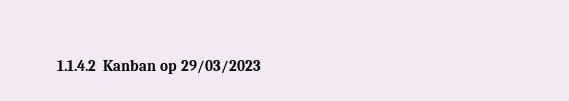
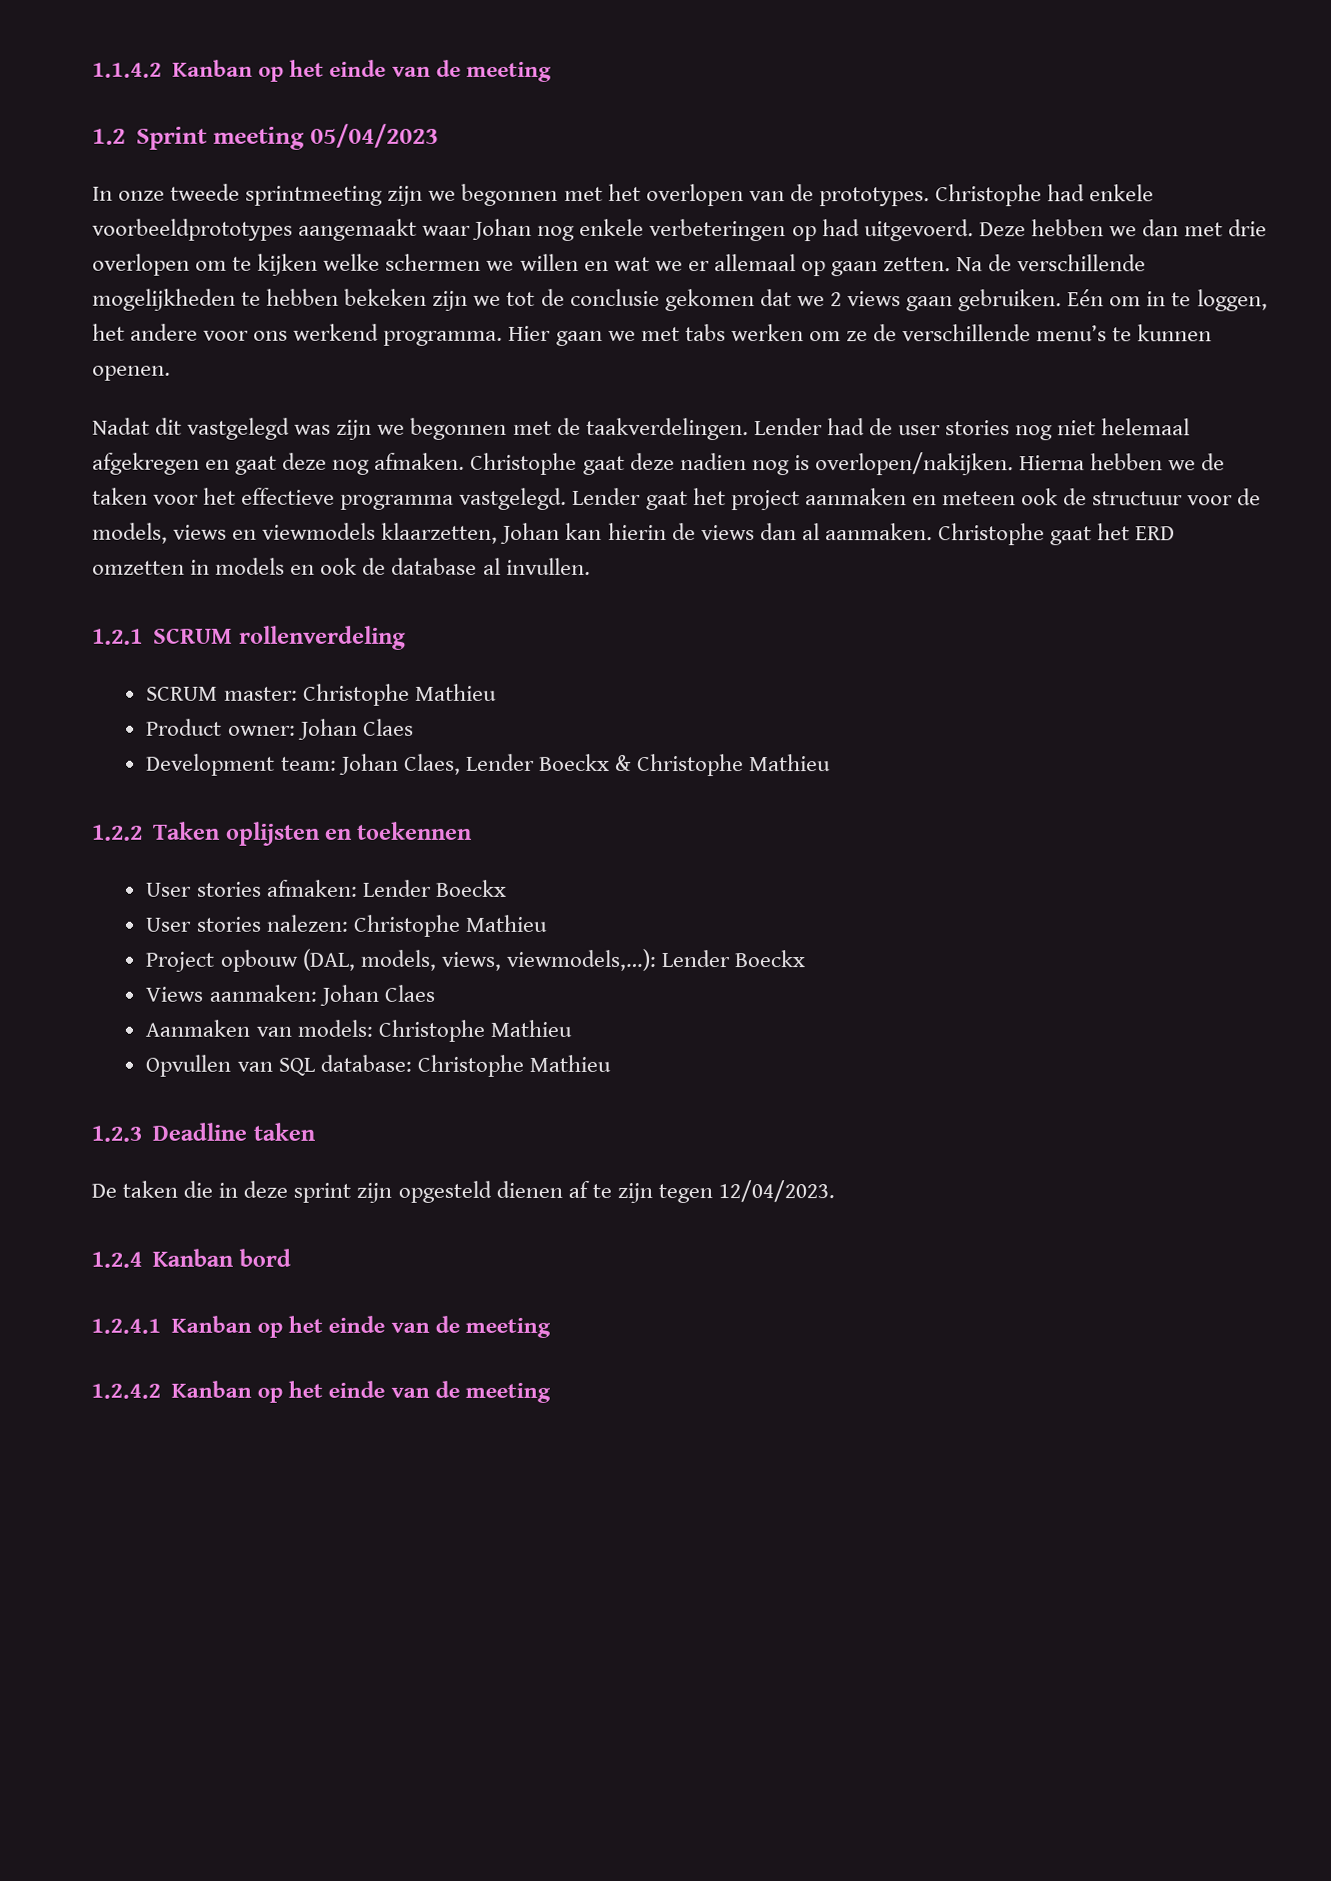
[181,60,262,74] 29/03/2023 -> [289,59,552,82] [92,123,439,150] [92,183,1155,207] [92,218,1268,242] [92,253,1147,277] [92,288,1268,312] [92,323,1213,346] [92,365,171,381] [92,417,1191,441] [92,452,1226,476] [92,487,1262,511] [92,522,1176,546] [92,557,591,575] [92,625,406,650] [146,683,497,706] [146,718,414,740] [146,753,832,777] [92,821,473,846] [146,879,507,897] [146,914,548,937] [145,948,805,972] [145,984,435,1006] [145,1019,572,1042] [145,1054,611,1077] [91,1122,315,1142] [91,1180,835,1204] [91,1248,291,1268] [91,1315,551,1338] [91,1380,551,1403] het einde van de meeting // 1.2 Sprint meeting 05/04/2023 // In onze tweede sprintmeeting zijn we begonnen met het overlopen van de prototypes. Christophe had enkele voorbeeldprototypes aangemaakt waar Johan nog enkele verbeteringen op had uitgevoerd. Deze hebben we dan met drie overlopen om te kijken welke schermen we willen en wat we er allemaal op gaan zetten. Na de verschillende mogelijkheden te hebben bekeken zijn we tot de conclusie gekomen dat we 2 views gaan gebruiken. Eén om in te loggen, het andere voor ons werkend programma. Hier gaan we met tabs werken om ze de verschillende menu’s te kunnen openen. // Nadat dit vastgelegd was zijn we begonnen met de taakverdelingen. Lender had de user stories nog niet helemaal afgekregen en gaat deze nog afmaken. Christophe gaat deze nadien nog is overlopen/nakijken. Hierna hebben we de taken voor het effectieve programma vastgelegd. Lender gaat het project aanmaken en meteen ook de structuur voor de models, views en viewmodels klaarzetten, Johan kan hierin de views dan al aanmaken. Christophe gaat het ERD omzetten in models en ook de database al invullen. // 1.2.1 SCRUM rollenverdeling // SCRUM master: Christophe Mathieu // Product owner: Johan Claes // Development team: Johan Claes, Lender Boeckx & Christophe Mathieu // 1.2.2 Taken oplijsten en toekennen // User stories afmaken: Lender Boeckx // User stories nalezen: Christophe Mathieu // Project opbouw (DAL, models, views, viewmodels,…): Lender Boeckx // Views aanmaken: Johan Claes // Aanmaken van models: Christophe Mathieu // Opvullen van SQL database: Christophe Mathieu // 1.2.3 Deadline taken // De taken die in deze sprint zijn opgesteld dienen af te zijn tegen 12/04/2023. // 1.2.4 Kanban bord // 1.2.4.1 Kanban op het einde van de meeting // 1.2.4.2 Kanban op het einde van de meeting

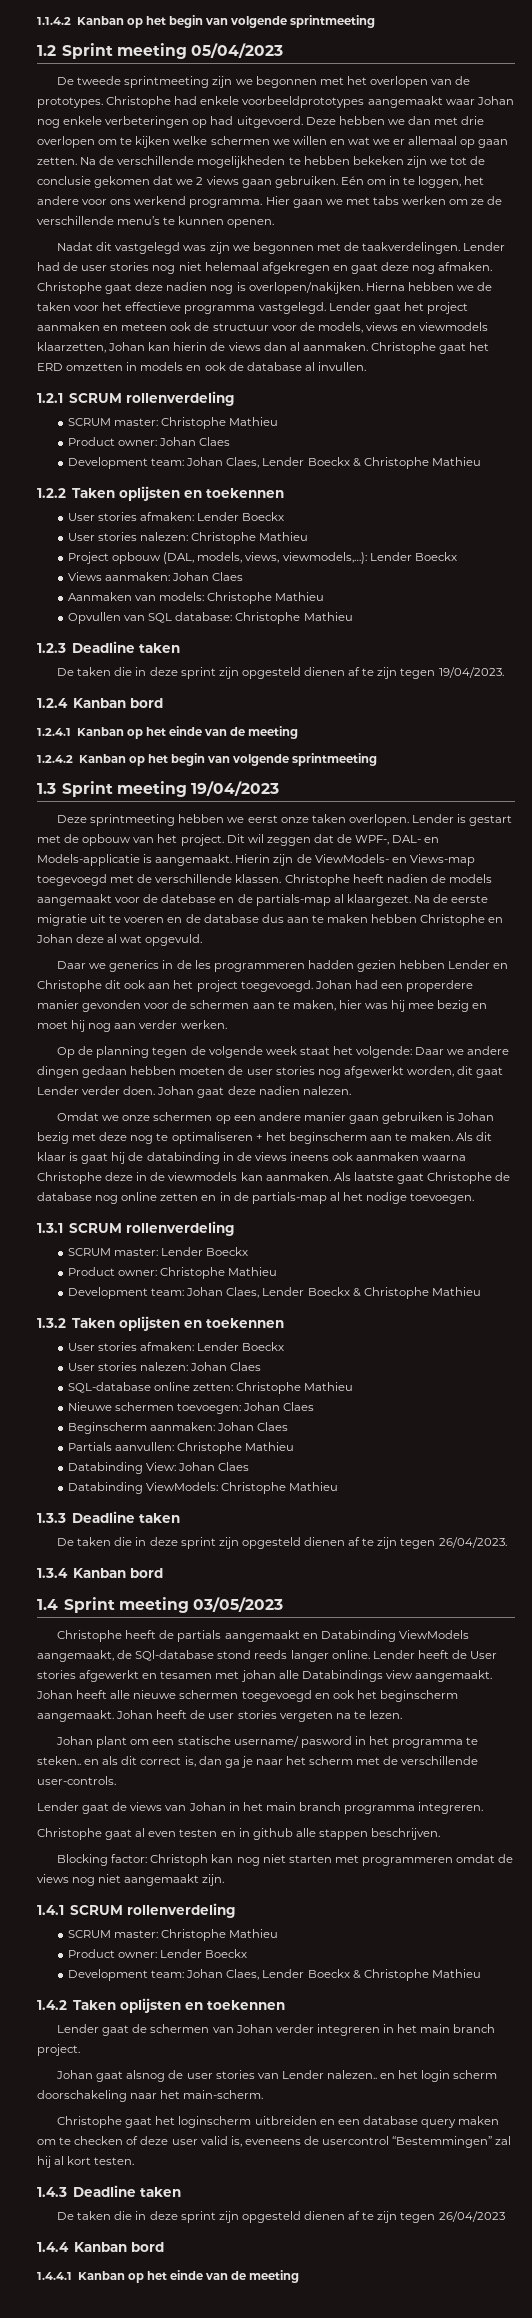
[329,59,552,82] einde van de meeting -> [169,15,376,28] begin van volgende sprintmeeting
[92,186,166,201] In onze -> [57,77,75,85] De
[717,1180,835,1203] 12/04/2023. -> [438,667,504,678] 19/04/2023.
(324, 1389) none -> [171,753,378,766] [37,781,280,797] [57,814,513,826] [37,834,440,846] [37,854,475,866] [37,874,492,886] [37,894,489,906] [37,914,504,926] [36,934,203,946] [57,960,509,972] [37,980,474,992] [37,1000,488,1012] [37,1020,227,1032] [57,1046,510,1058] [37,1066,504,1078] [37,1086,351,1098] [57,1112,495,1124] [37,1132,493,1144] [37,1152,467,1164] [37,1172,511,1184] [37,1192,475,1204] [37,1221,234,1236] [68,1247,249,1256] [68,1267,278,1279] [68,1287,481,1299] [37,1316,284,1331] [68,1342,285,1351] [68,1362,262,1371] [68,1382,354,1394] [68,1402,315,1414] [68,1422,289,1434] [68,1442,295,1454] [68,1462,250,1474] [68,1482,339,1494] [37,1511,180,1523] [57,1537,507,1549] [37,1568,163,1578] [37,1597,284,1613] [57,1630,469,1642] [37,1650,498,1662] [37,1670,492,1682] [36,1690,458,1702] [37,1710,402,1722] [56,1736,479,1748] [37,1756,479,1768] [37,1776,116,1785] [37,1802,484,1814] [37,1828,441,1840] [57,1854,514,1866] [37,1874,225,1886] [37,1903,235,1918] [68,1929,279,1941] [68,1949,248,1958] [68,1969,481,1981] [37,1998,285,2013] [57,2024,496,2036] [37,2044,80,2056] [56,2070,498,2082] [37,2090,264,2102] [57,2116,500,2128] [37,2136,512,2148] [37,2156,135,2168] [37,2185,181,2197] [57,2211,505,2223] [37,2242,164,2252] [37,2271,167,2283] begin van volgende sprintmeeting // 1.3 Sprint meeting 19/04/2023 // Deze sprintmeeting hebben we eerst onze taken overlopen. Lender is gestart met de opbouw van het project. Dit wil zeggen dat de WPF-, DAL- en Models-applicatie is aangemaakt. Hierin zijn de ViewModels- en Views-map toegevoegd met de verschillende klassen. Christophe heeft nadien de models aangemaakt voor de datebase en de partials-map al klaargezet. Na de eerste migratie uit te voeren en de database dus aan te maken hebben Christophe en Johan deze al wat opgevuld. // Daar we generics in de les programmeren hadden gezien hebben Lender en Christophe dit ook aan het project toegevoegd. Johan had een properdere manier gevonden voor de schermen aan te maken, hier was hij mee bezig en moet hij nog aan verder werken. // Op de planning tegen de volgende week staat het volgende: Daar we andere dingen gedaan hebben moeten de user stories nog afgewerkt worden, dit gaat Lender verder doen. Johan gaat deze nadien nalezen. // Omdat we onze schermen op een andere manier gaan gebruiken is Johan bezig met deze nog te optimaliseren + het beginscherm aan te maken. Als dit klaar is gaat hij de databinding in de views ineens ook aanmaken waarna Christophe deze in de viewmodels kan aanmaken. Als laatste gaat Christophe de database nog online zetten en in de partials-map al het nodige toevoegen. // 1.3.1 SCRUM rollenverdeling // SCRUM master: Lender Boeckx // Product owner: Christophe Mathieu // Development team: Johan Claes, Lender Boeckx & Christophe Mathieu // 1.3.2 Taken oplijsten en toekennen // User stories afmaken: Lender Boeckx // User stories nalezen: Johan Claes // SQL-database online zetten: Christophe Mathieu // Nieuwe schermen toevoegen: Johan Claes // Beginscherm aanmaken: Johan Claes // Partials aanvullen: Christophe Mathieu // Databinding View: Johan Claes // Databinding ViewModels: Christophe Mathieu // 1.3.3 Deadline taken // De taken die in deze sprint zijn opgesteld dienen af te zijn tegen 26/04/2023. // 1.3.4 Kanban bord // 1.4 Sprint meeting 03/05/2023 // Christophe heeft de partials aangemaakt en Databinding ViewModels aangemaakt, de SQl-database stond reeds langer online. Lender heeft de User stories afgewerkt en tesamen met johan alle Databindings view aangemaakt. Johan heeft alle nieuwe schermen toegevoegd en ook het beginscherm aangemaakt. Johan heeft de user stories vergeten na te lezen. // Johan plant om een statische username/ pasword in het programma te steken.. en als dit correct is, dan ga je naar het scherm met de verschillende user-controls. // Lender gaat de views van Johan in het main branch programma integreren. // Christophe gaat al even testen en in github alle stappen beschrijven. // Blocking factor: Christoph kan nog niet starten met programmeren omdat de views nog niet aangemaakt zijn. // 1.4.1 SCRUM rollenverdeling // SCRUM master: Christophe Mathieu // Product owner: Lender Boeckx // Development team: Johan Claes, Lender Boeckx & Christophe Mathieu // 1.4.2 Taken oplijsten en toekennen // Lender gaat de schermen van Johan verder integreren in het main branch project. // Johan gaat alsnog de user stories van Lender nalezen.. en het login scherm doorschakeling naar het main-scherm. // Christophe gaat het loginscherm uitbreiden en een database query maken om te checken of deze user valid is, eveneens de usercontrol “Bestemmingen” zal hij al kort testen. // 1.4.3 Deadline taken // De taken die in deze sprint zijn opgesteld dienen af te zijn tegen 26/04/2023 // 1.4.4 Kanban bord // 1.4.4.1 Kanban op het

